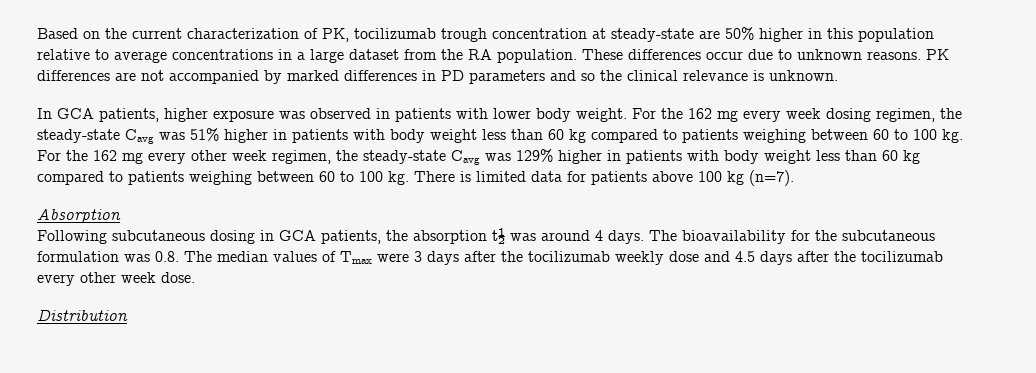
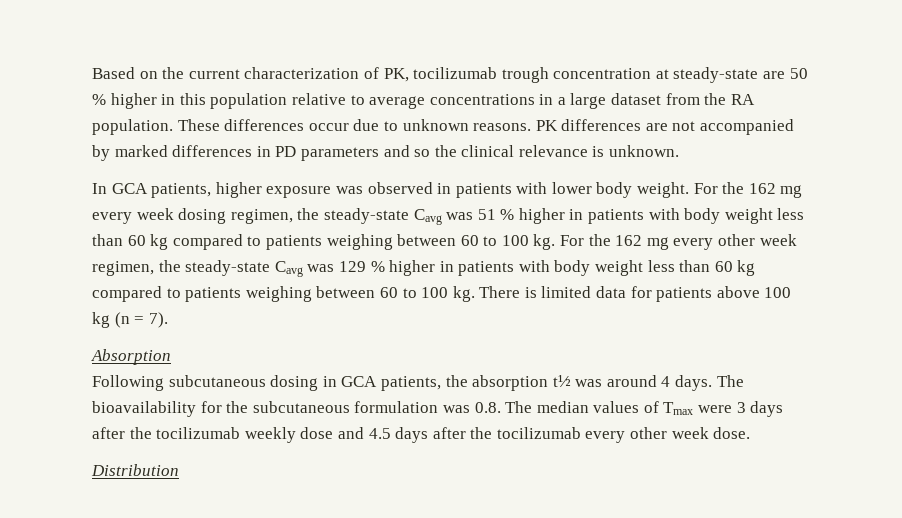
[725,27,754,40] 50% -> [789,68,808,79] [92,94,106,105] 50 %
[190,128,219,141] 51% -> [477,209,515,220] 51 %
[516,149,553,162] 129% -> [338,261,385,272] 129 %
[749,170,794,186] (n=7). -> [114,312,168,328] (n = 7).

